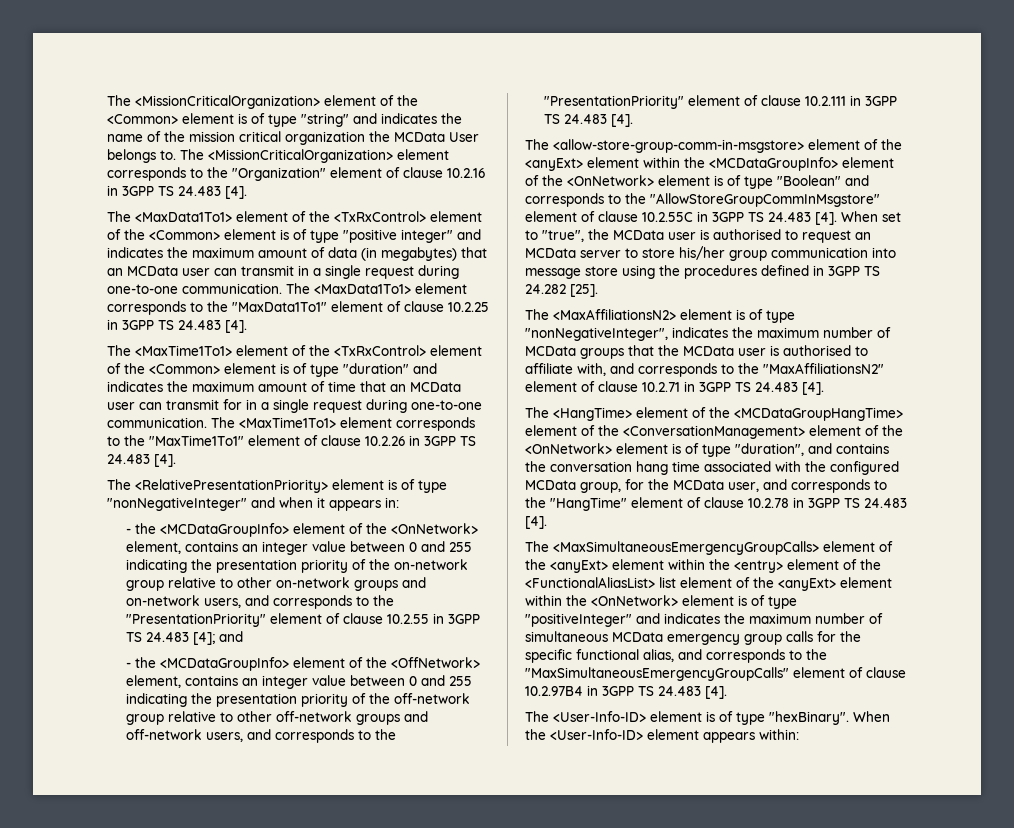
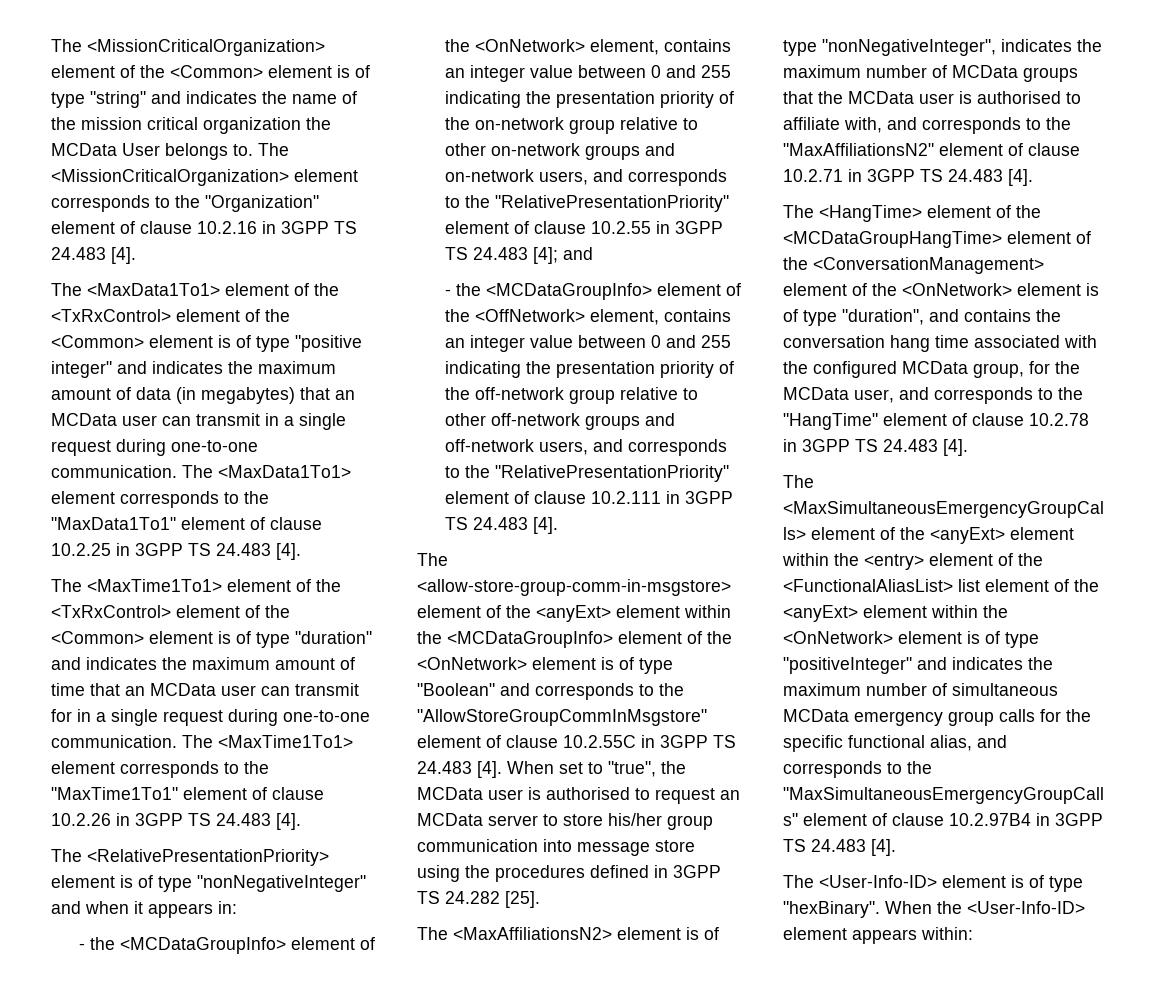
[126,613,267,627] "PresentationPriority" -> [494,195,729,212] "RelativePresentationPriority"
[544,95,685,109] "PresentationPriority" -> [494,465,729,482] "RelativePresentationPriority"

